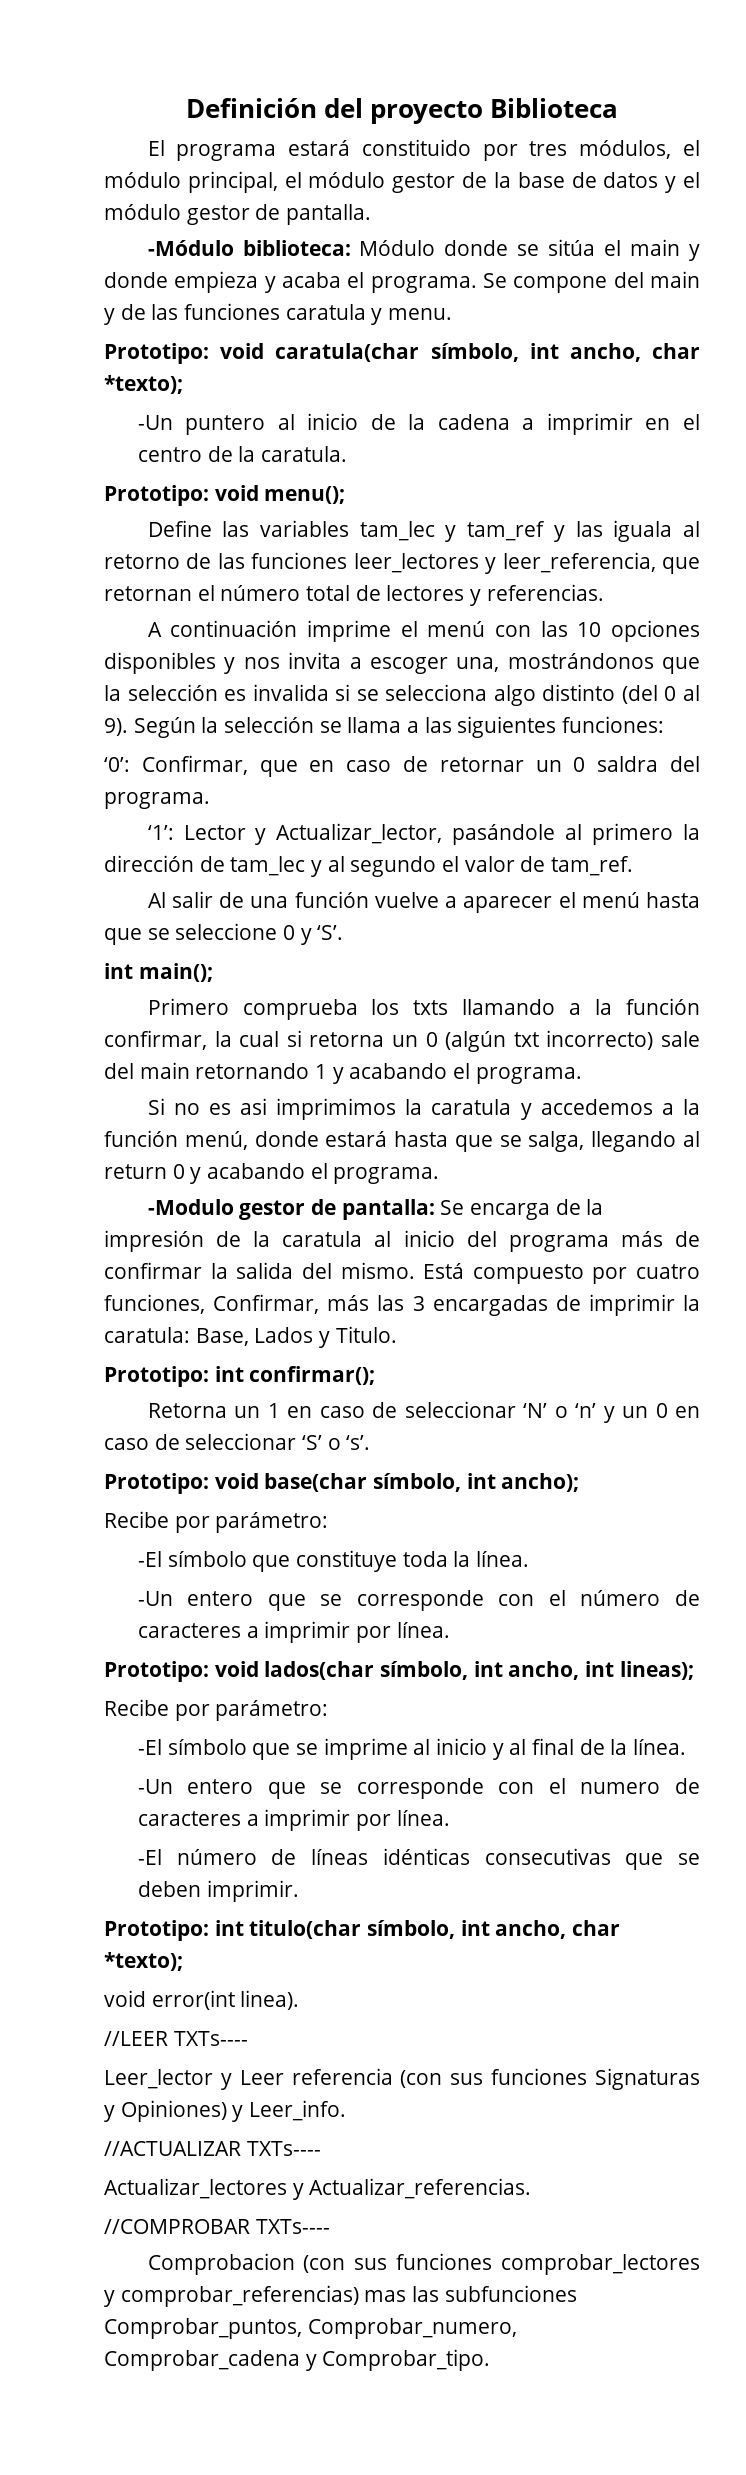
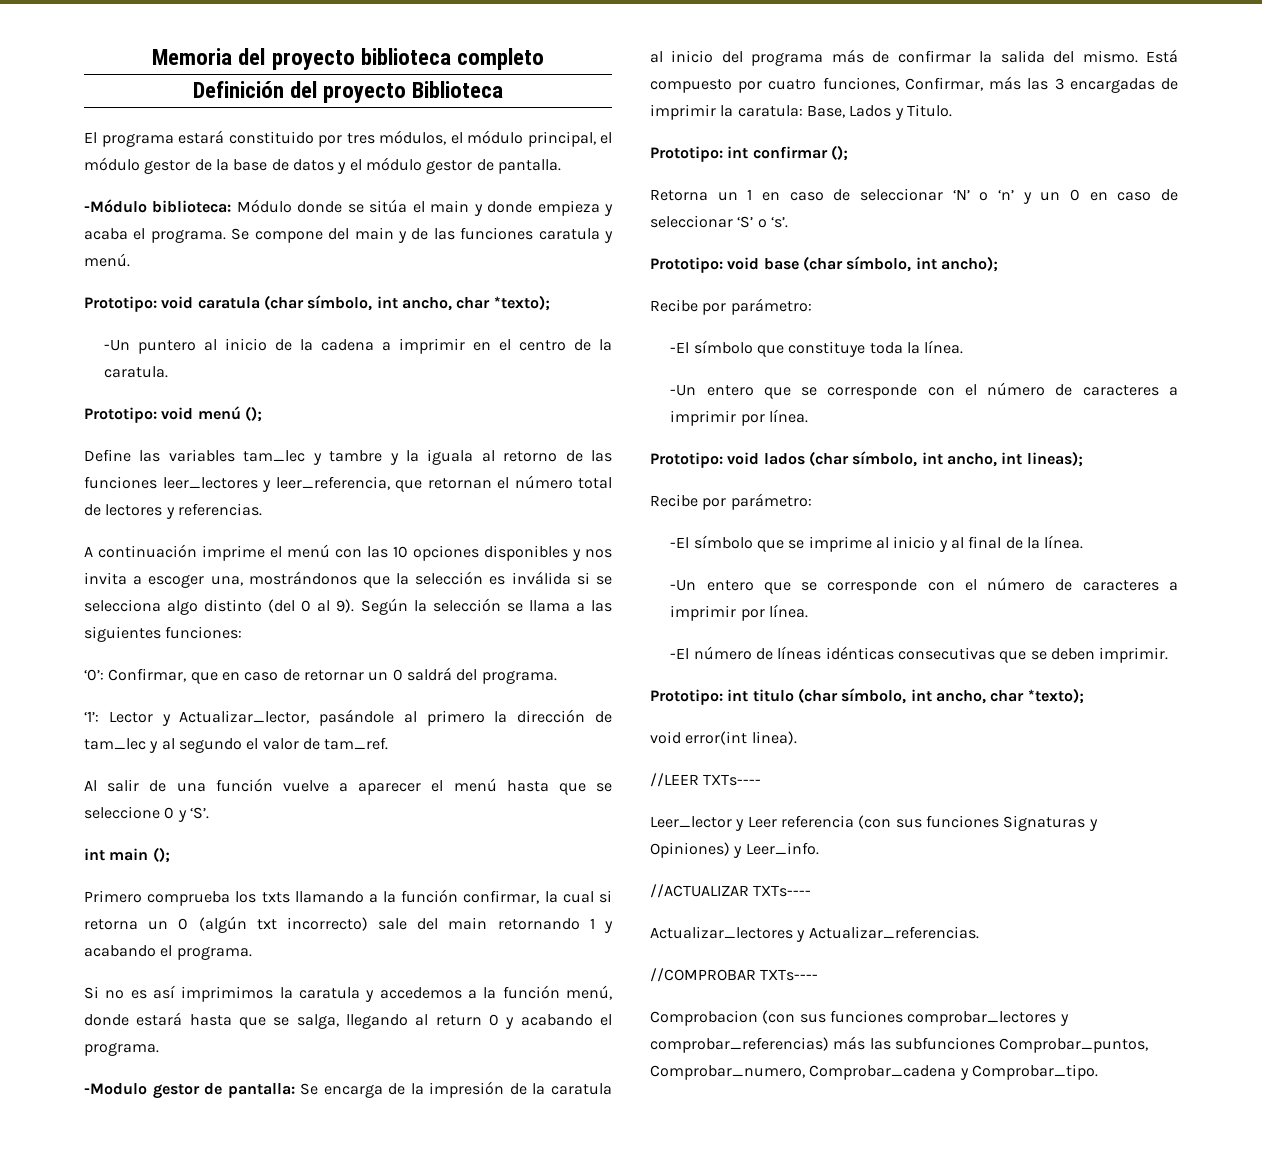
(185, 108) none -> [152,48,544,70] Memoria del proyecto biblioteca completo //
[388,308,453,320] [104,343,420,364] menu. // Prototipo: void caratula(char -> [84,253,130,267] [84,295,304,312] menú. // Prototipo: void caratula (char
[264,486,346,504] menu(); -> [197,406,262,422] menú ();
[467,521,603,542] tam_ref y las -> [329,450,419,465] tambre y la
[252,684,329,701] invalida -> [511,571,571,585] inválida
[597,756,659,772] saldra -> [406,667,452,681] saldrá
[138,963,213,982] main(); -> [109,847,170,863] main ();
[240,1098,268,1115] asi -> [153,985,175,999] así
[249,1366,376,1385] confirmar(); -> [752,145,848,161] confirmar ();
[264,1473,368,1492] base(char -> [763,256,843,271] base (char
[264,1661,375,1680] lados(char -> [763,451,849,466] lados (char
[580,1782,661,1794] numero -> [987,577,1046,591] número
[249,1920,362,1939] titulo(char -> [752,688,838,703] titulo (char
[364,2290,407,2302] mas -> [833,1036,866,1050] más

